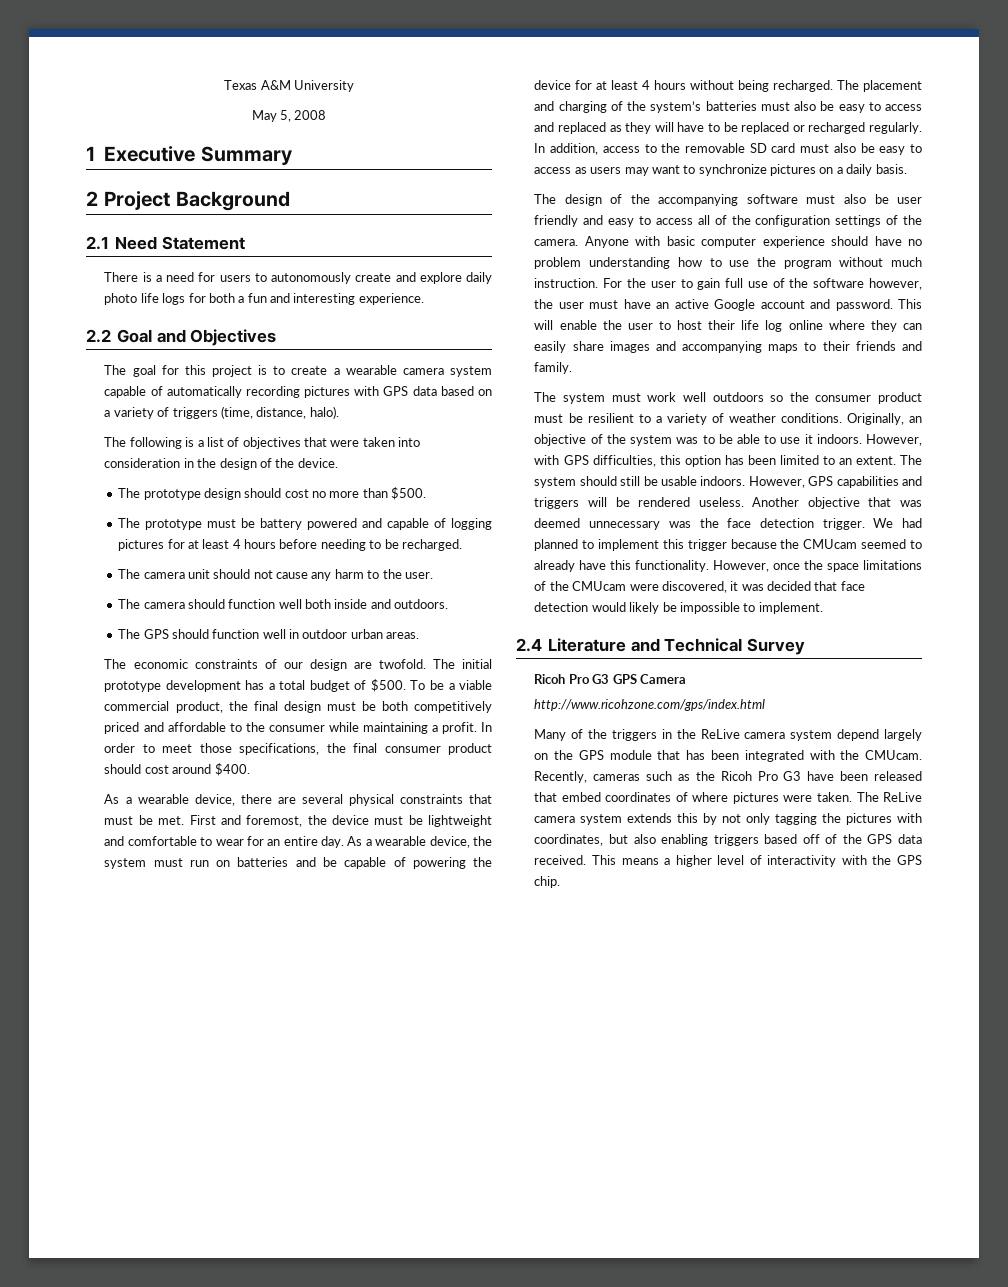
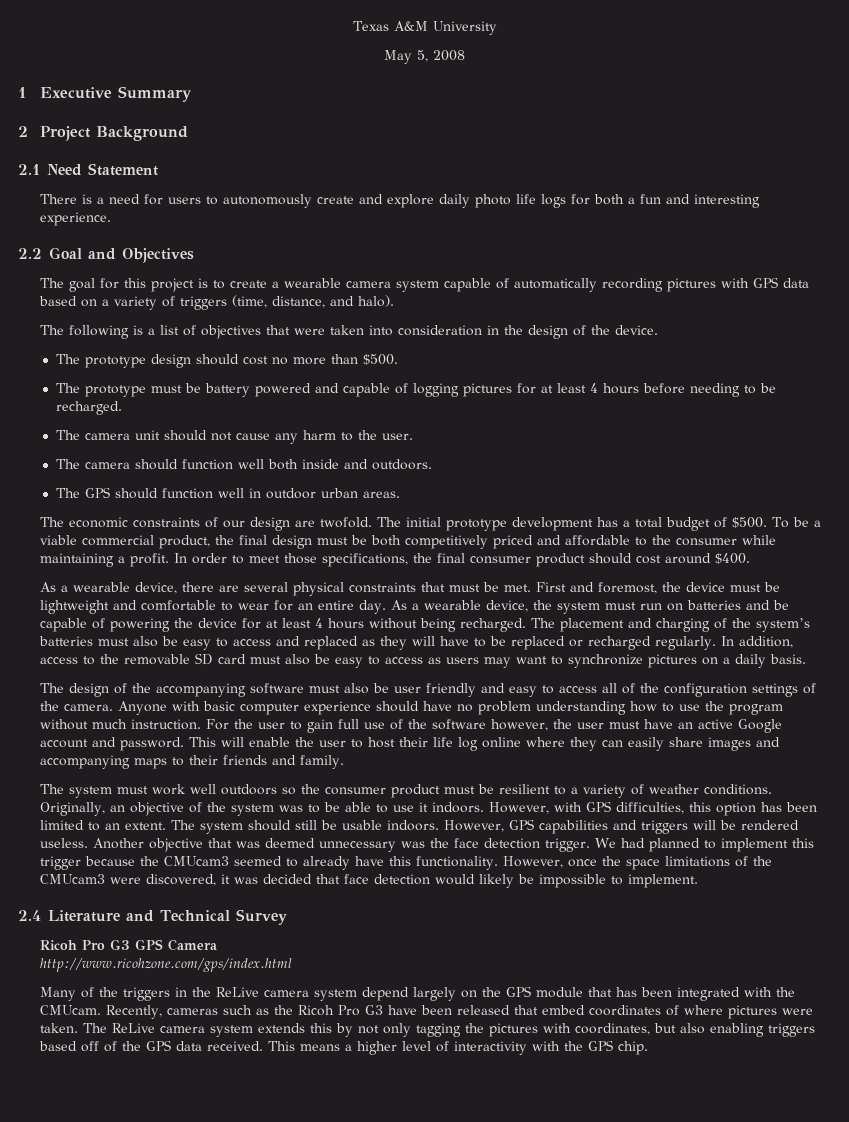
(307, 413) none -> [330,296,355,306] and
[803,539,858,549] CMUcam -> [164,856,230,866] CMUcam3
[572,581,627,591] CMUcam -> [40,874,106,884] CMUcam3

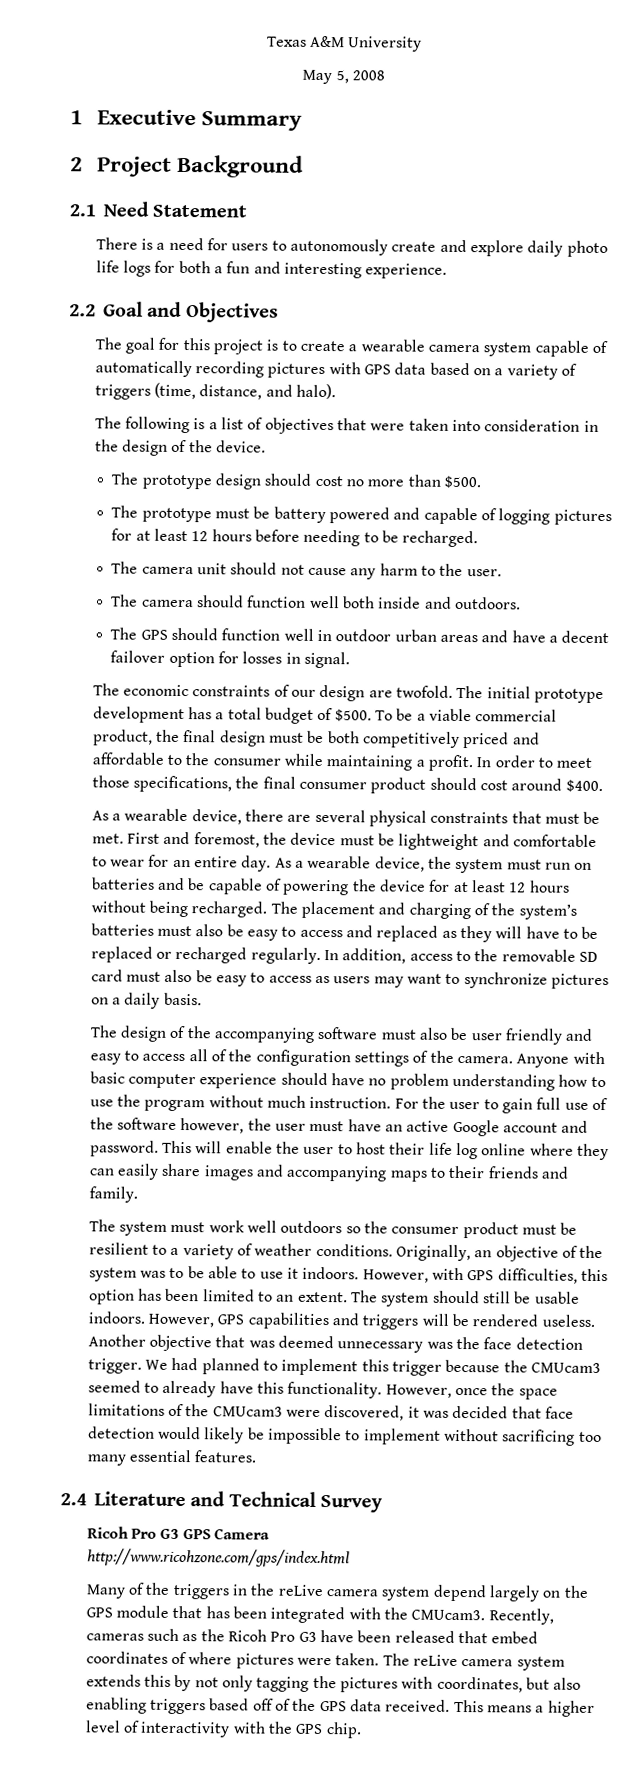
[589,383,598,393] 4 -> [191,531,209,542] 12
[362,491,400,498] areas. -> [439,630,610,644] [110,650,350,669] areas and have a decent failover option for losses in signal.
[315,618,324,628] 4 -> [509,882,527,893] 12
[628,874,699,888] implement. -> [363,1428,602,1446] [86,1449,258,1466] implement without sacrificing too many essential features.
[216,987,260,997] ReLive -> [277,1584,324,1597] reLive
[40,1005,102,1015] CMUcam. -> [411,1609,486,1621] CMUcam3.
[112,1023,156,1033] ReLive -> [413,1654,459,1666] reLive

